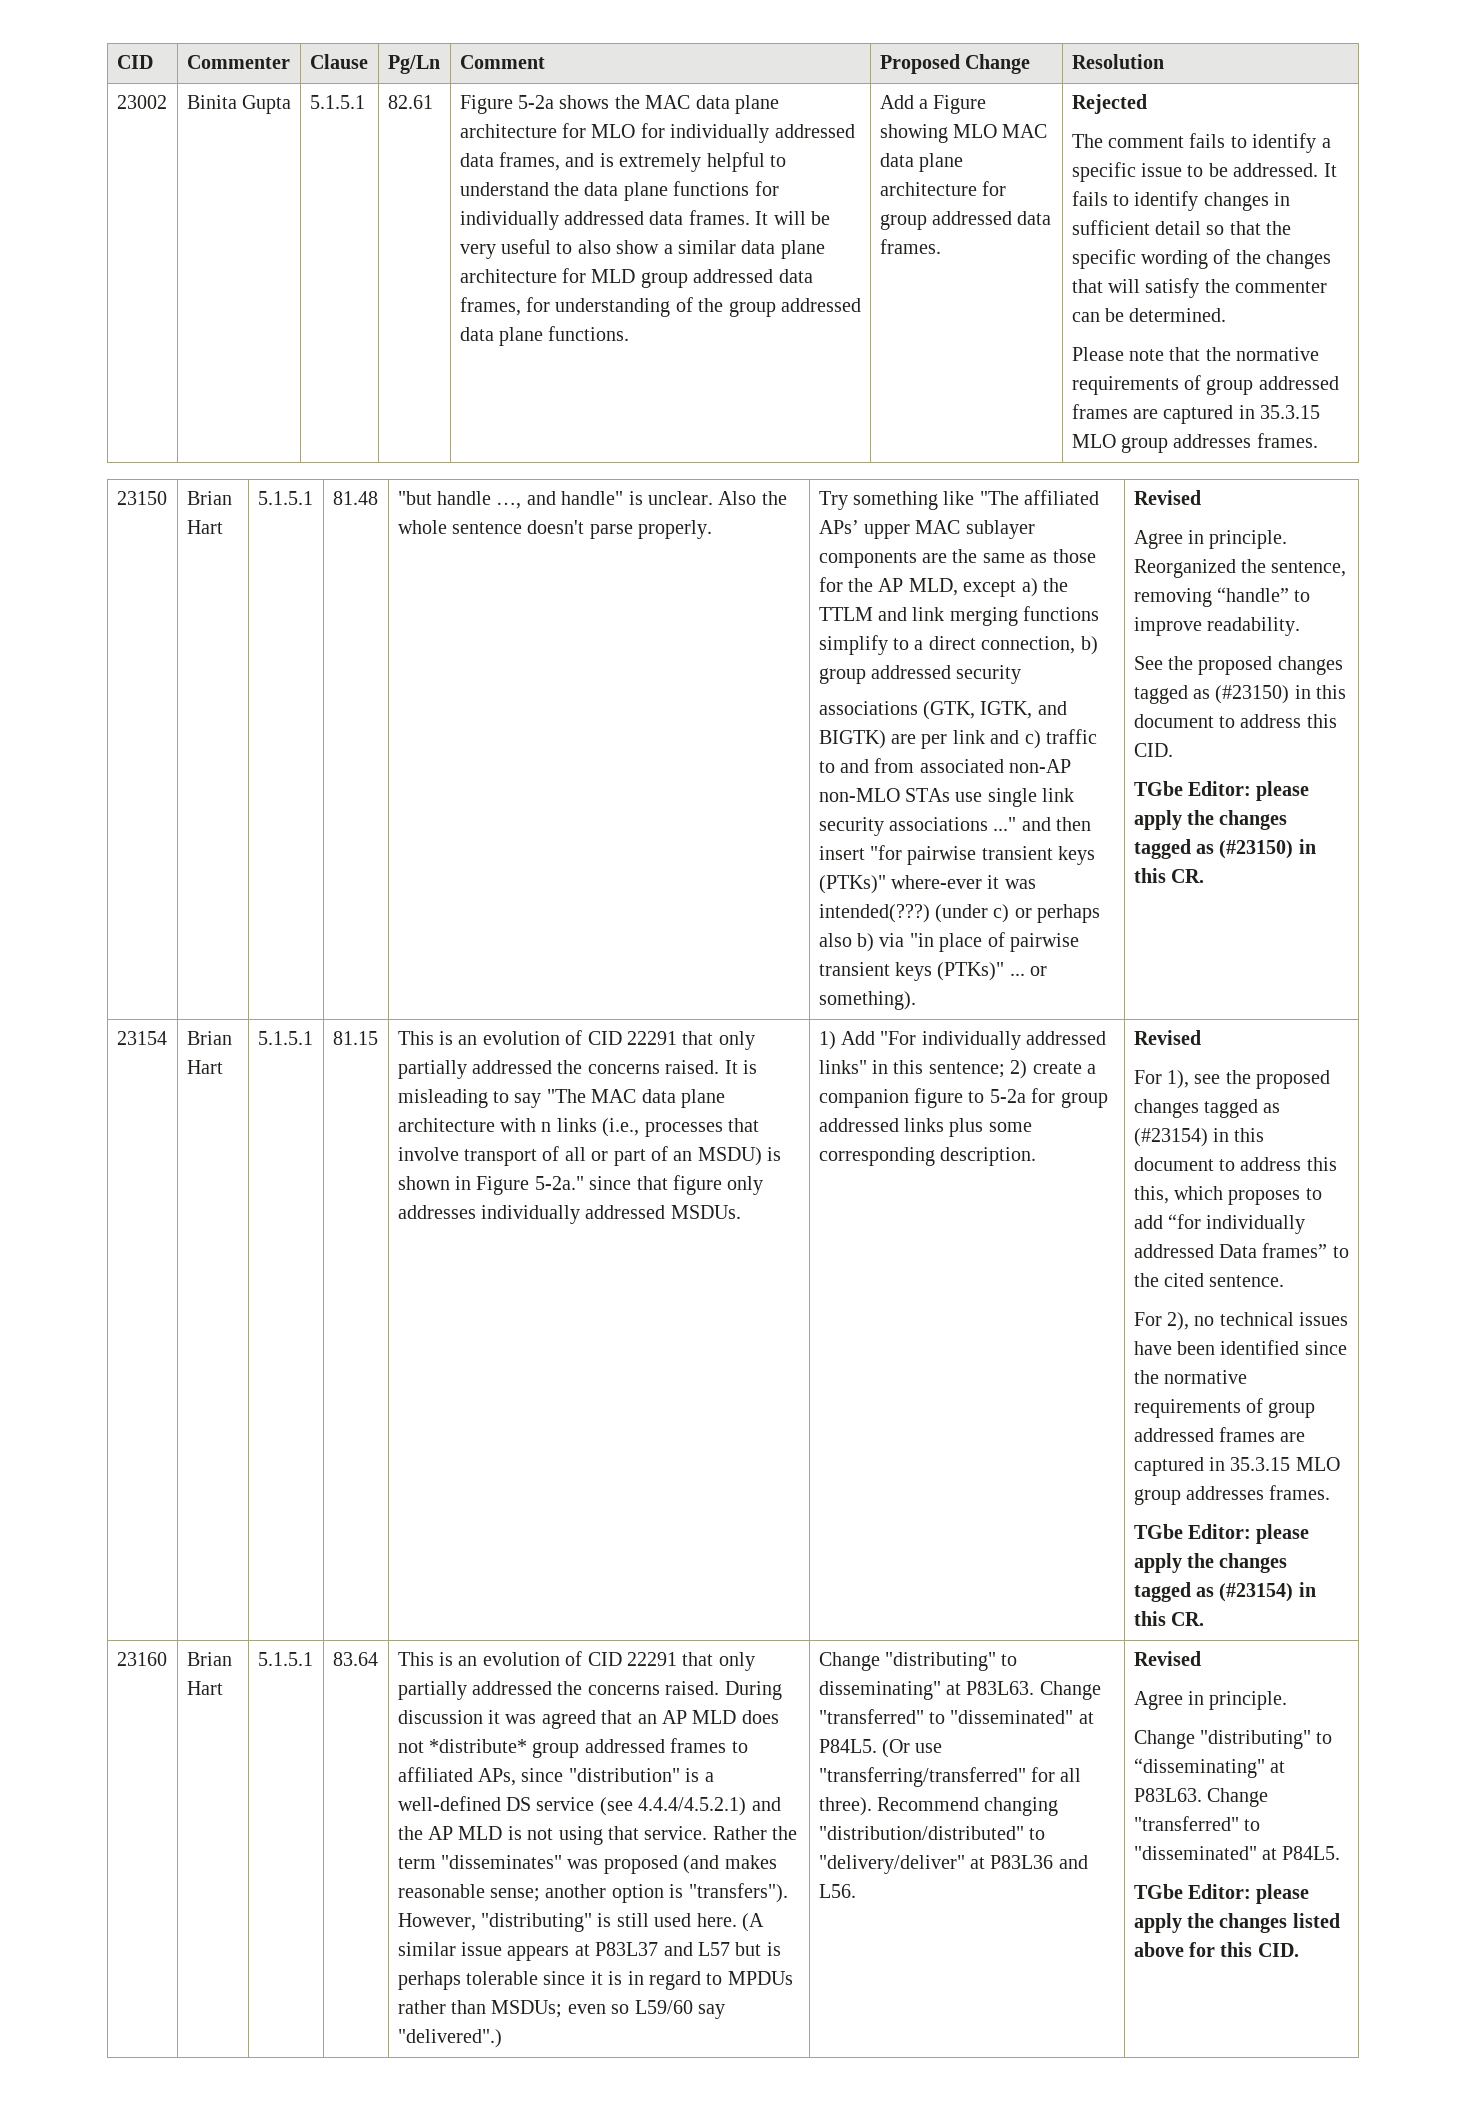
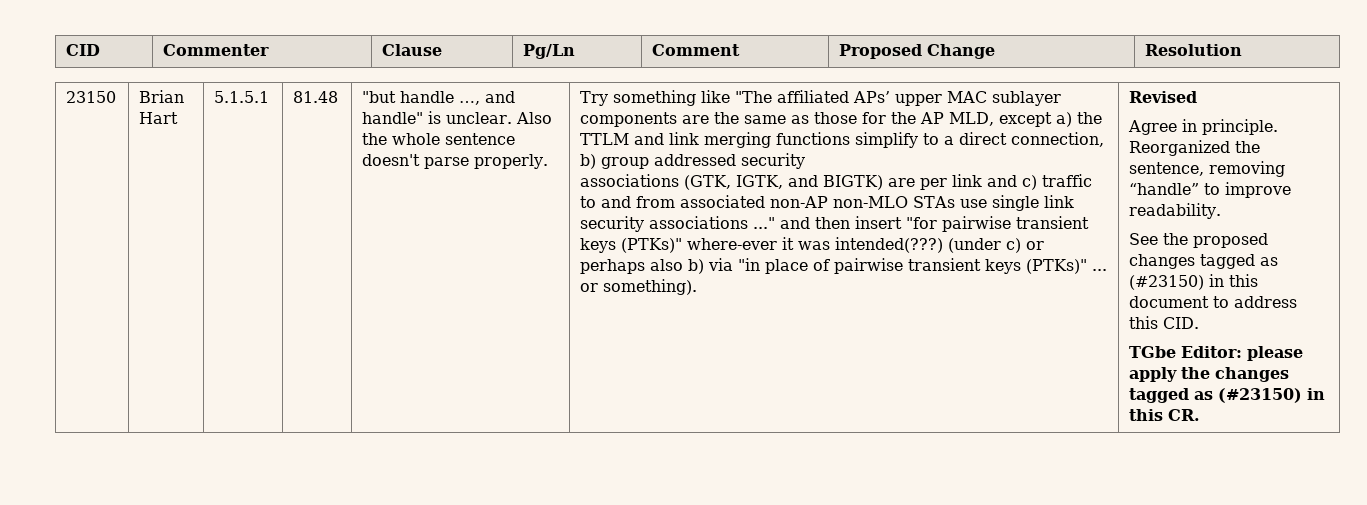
[116,95,167,109] [186,95,291,114] [309,95,365,109] [387,95,433,109] [459,95,779,114] [459,123,855,143] [459,152,786,172] [459,181,779,201] [459,210,830,230] [459,239,825,259] [459,268,813,288] [459,297,861,317] [459,326,630,346] [879,95,987,114] [879,124,1048,143] [879,153,963,172] [879,181,1006,196] [879,211,1052,230] [879,239,941,254] [1071,94,1147,114] [1071,133,1331,153] [1071,162,1337,182] [1071,191,1291,211] [1071,220,1292,235] [1071,249,1332,269] [1071,278,1328,298] [1071,308,1227,322] [1071,347,1320,361] [1071,375,1339,395] [1071,404,1321,424] [1071,433,1318,453] // 23002 | Binita Gupta | 5.1.5.1 | 82.61 | Figure 5-2a shows the MAC data plane architecture for MLO for individually addressed data frames, and is extremely helpful to understand the data plane functions for individually addressed data frames. It will be very useful to also show a similar data plane architecture for MLD group addressed data frames, for understanding of the group addressed data plane functions. | Add a Figure showing MLO MAC data plane architecture for group addressed data frames. | Rejected // The comment fails to identify a specific issue to be addressed. It fails to identify changes in sufficient detail so that the specific wording of the changes that will satisfy the commenter can be determined. // Please note that the normative requirements of group addressed frames are captured in 35.3.15 MLO group addresses frames. -> (1243, 50) none
[116,1031,167,1045] [186,1031,232,1045] [186,1060,223,1074] [257,1031,313,1045] [332,1031,378,1045] [397,1030,755,1050] [397,1060,757,1079] [397,1089,725,1108] [397,1118,759,1137] [397,1146,782,1166] [397,1175,764,1195] [397,1205,741,1224] [818,1031,1107,1050] [818,1060,1096,1079] [818,1088,1108,1108] [818,1118,1032,1137] [818,1147,1036,1166] [1133,1030,1201,1045] [1133,1070,1331,1089] [1133,1099,1281,1118] [1133,1128,1265,1147] [1133,1157,1337,1171] [1133,1186,1322,1205] [1133,1214,1306,1234] [1133,1243,1349,1258] [1133,1273,1285,1287] [1133,1312,1349,1331] [1133,1340,1347,1355] [1133,1370,1247,1384] [1133,1398,1316,1418] [1133,1427,1306,1442] [1133,1457,1340,1476] [1133,1485,1331,1505] [1133,1524,1310,1544] [1133,1553,1288,1573] [1133,1582,1316,1602] [1133,1611,1204,1626] [116,1652,167,1666] [186,1652,232,1666] [186,1681,223,1695] [257,1652,313,1666] [332,1652,378,1666] [397,1651,755,1671] [397,1681,782,1700] [397,1710,779,1729] [397,1738,748,1758] [397,1767,714,1786] [397,1796,781,1816] [397,1826,798,1845] [397,1855,777,1874] [397,1883,788,1903] [397,1913,764,1932] [397,1942,781,1961] [397,1971,793,1990] [397,2000,725,2019] [397,2029,502,2048] [818,1652,1018,1671] [818,1681,1101,1700] [818,1709,1094,1724] [818,1739,943,1758] [818,1767,1082,1787] [818,1797,1059,1816] [818,1826,1045,1840] [818,1855,1088,1874] [818,1884,856,1898] [1133,1651,1201,1666] [1133,1691,1288,1710] [1133,1730,1333,1749] [1133,1758,1285,1778] [1133,1788,1268,1807] [1133,1816,1260,1831] [1133,1846,1341,1860] [1133,1884,1310,1904] [1133,1913,1340,1933] [1133,1942,1299,1957] // 23154 | Brian Hart | 5.1.5.1 | 81.15 | This is an evolution of CID 22291 that only partially addressed the concerns raised. It is misleading to say "The MAC data plane architecture with n links (i.e., processes that involve transport of all or part of an MSDU) is shown in Figure 5-2a." since that figure only addresses individually addressed MSDUs. | 1) Add "For individually addressed links" in this sentence; 2) create a companion figure to 5-2a for group addressed links plus some corresponding description. | Revised // For 1), see the proposed changes tagged as (#23154) in this document to address this this, which proposes to add “for individually addressed Data frames” to the cited sentence. // For 2), no technical issues have been identified since the normative requirements of group addressed frames are captured in 35.3.15 MLO group addresses frames. // TGbe Editor: please apply the changes tagged as (#23154) in this CR. // 23160 | Brian Hart | 5.1.5.1 | 83.64 | This is an evolution of CID 22291 that only partially addressed the concerns raised. During discussion it was agreed that an AP MLD does not *distribute* group addressed frames to affiliated APs, since "distribution" is a well-defined DS service (see 4.4.4/4.5.2.1) and the AP MLD is not using that service. Rather the term "disseminates" was proposed (and makes reasonable sense; another option is "transfers"). However, "distributing" is still used here. (A similar issue appears at P83L37 and L57 but is perhaps tolerable since it is in regard to MPDUs rather than MSDUs; even so L59/60 say "delivered".) | Change "distributing" to disseminating" at P83L63. Change "transferred" to "disseminated" at P84L5. (Or use "transferring/transferred" for all three). Recommend changing "distribution/distributed" to "delivery/deliver" at P83L36 and L56. | Revised // Agree in principle. // Change "distributing" to “disseminating" at P83L63. Change "transferred" to "disseminated" at P84L5. // TGbe Editor: please apply the changes listed above for this CID. -> (1201, 415) none

